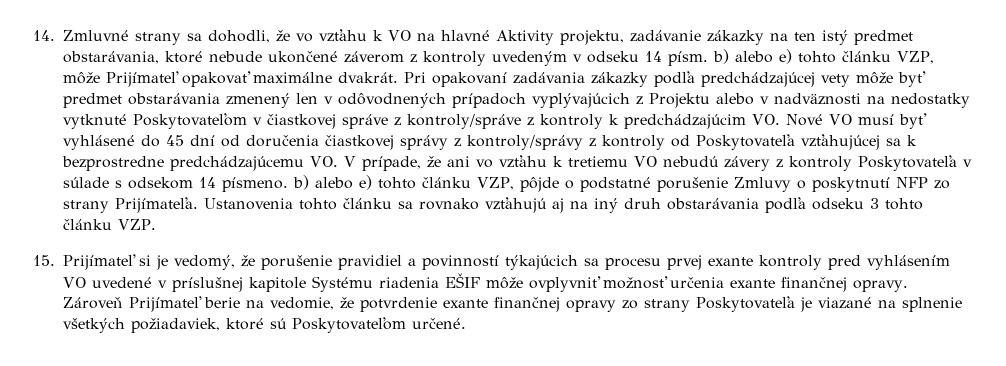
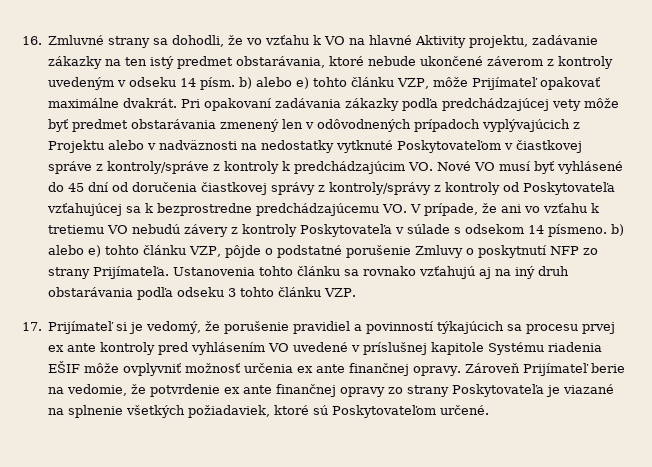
[33,30,55,41] 14. -> [22,36,42,45] 16.
[33,255,55,266] 15. -> [22,322,42,331] 17.
[708,257,753,266] exante -> [48,343,97,352] ex ante
[729,279,775,288] exante -> [297,364,346,373] ex ante
[443,299,488,308] exante -> [224,385,273,394] ex ante

